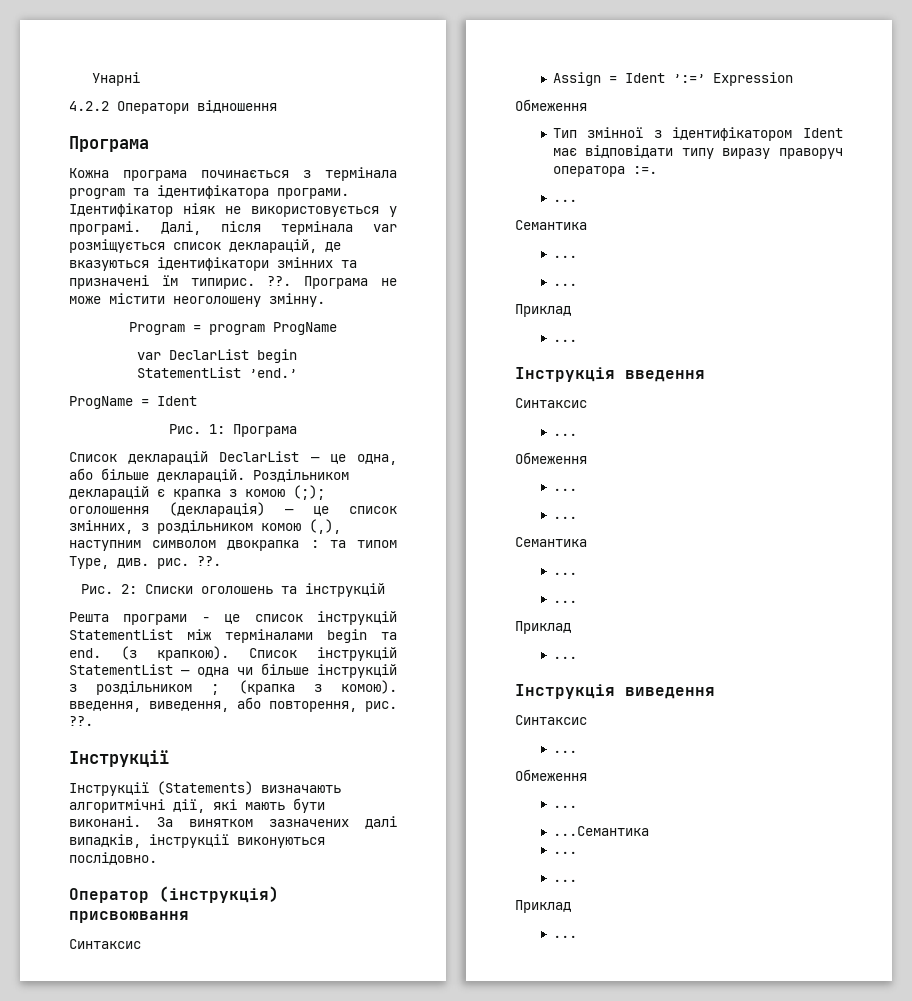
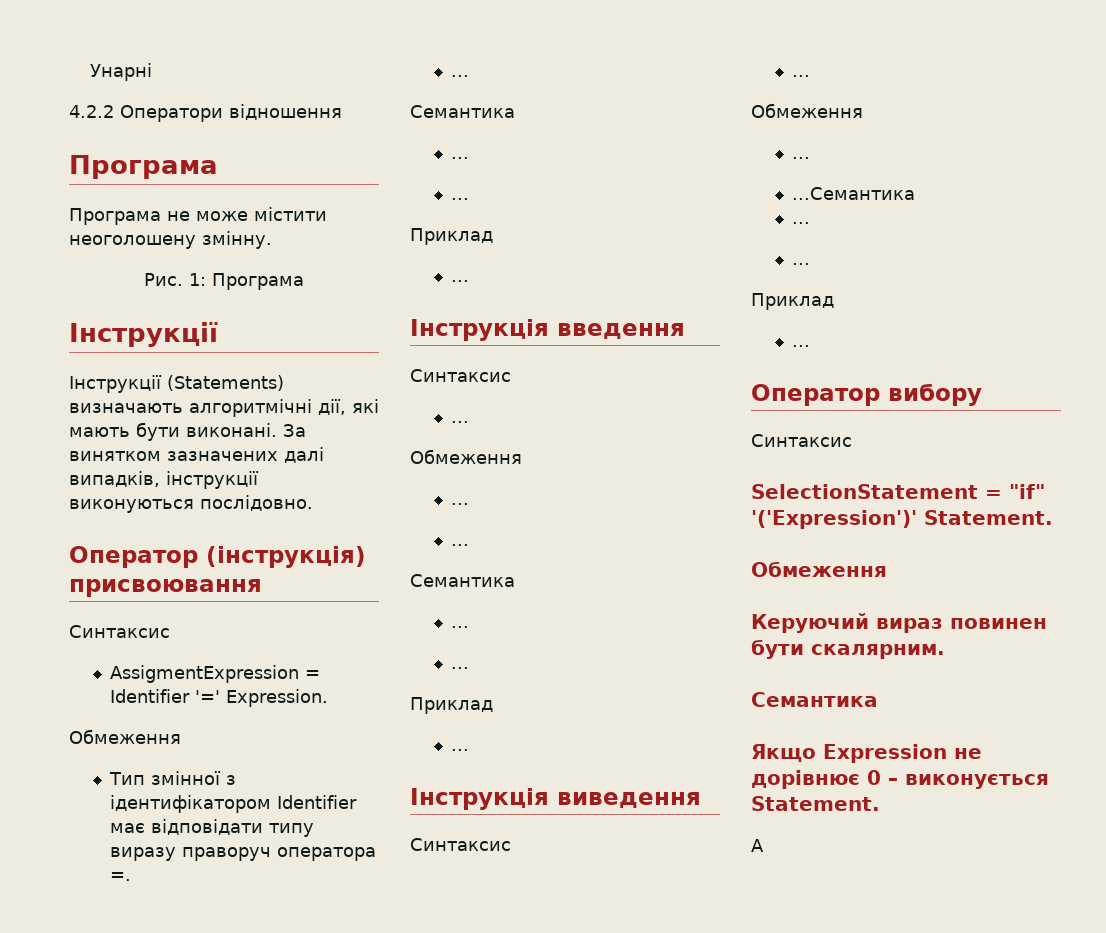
[69,167,397,181] [69,185,349,199] [69,203,397,217] [69,221,397,235] [69,239,341,253] [69,257,357,271] [69,275,292,289] Кожна програма починається з термiнала program та iдентифiкатора програми. Iдентифiкатор нiяк не використовується у програмi. Далi, пiсля термiнала var розмiщується список декларацiй, де вказуються iдентифiкатори змiнних та призначенi їм типирис. ??. -> (218, 167) none
[129,322,337,335] [137,349,298,363] [137,367,298,378] [69,396,197,409] [169,424,297,437] [69,451,397,465] [69,468,349,483] [69,485,325,500] [69,502,397,517] [69,519,341,534] [69,540,397,551] [69,556,221,569] [81,583,385,597] [69,611,397,625] [69,629,397,643] [69,646,397,661] [69,663,397,678] [69,680,397,695] [69,697,397,712] [69,716,93,726] Program = program ProgName // var DeclarList begin StatementList ’end.’ // ProgName = Ident // Рис. 1: Програма // Список декларацiй DeclarList — це одна, або бiльше декларацiй. Роздiльником декларацiй є крапка з комою (;); оголошення (декларацiя) — це список змiнних, з роздiльником комою (,), наступним символом двокрапка : та типом Type, див. рис. ??. // Рис. 2: Списки оголошень та iнструкцiй // Решта програми - це список iнструкцiй StatementList мiж термiналами begin та end. (з крапкою). Список iнструкцiй StatementList — одна чи бiльше iнструкцiй з роздiльником ; (крапка з комою). введення, виведення, або повторення, рис. ??. -> [144,273,304,290] Рис. 1: Програма
[552,72,793,86] Assign = Ident ’:=’ Expression -> [110,665,321,683] [110,689,329,707] AssigmentExpression = Identifier '=' Expression.
[803,128,843,138] Ident -> [277,795,358,809] Identifier
[632,166,657,174] :=. -> [110,872,132,881] =.
(577, 936) none -> [751,383,982,406] [751,434,852,447] [751,484,1045,499] [751,510,1053,529] [751,561,887,577] [751,613,1047,633] [751,639,945,659] [751,692,878,707] [751,744,982,763] [751,770,1049,789] [751,796,880,811] [751,839,764,852] // Оператор вибору // Синтаксис // SelectionStatement = "if" '('Expression')' Statement. // Обмеження // Керуючий вираз повинен бути скалярним. // Семантика // Якщо Expression не дорівнює 0 – виконується Statement. // A

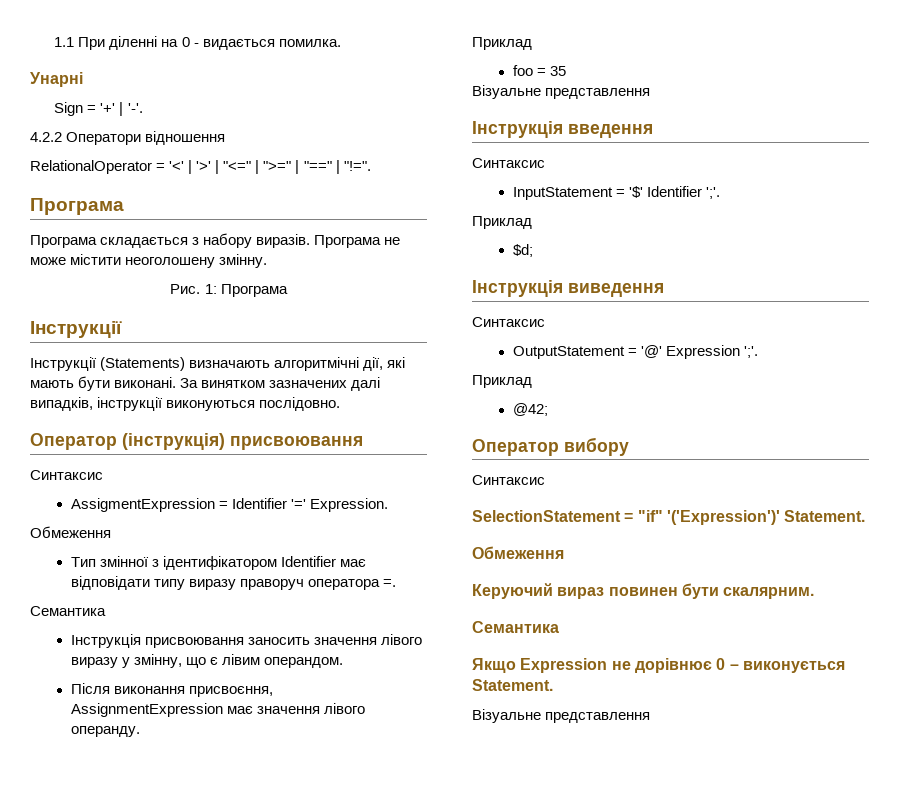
[90,63,153,81] [69,104,342,122] [69,155,218,179] Унарнi // 4.2.2 Оператори вiдношення // Програма // -> [54,36,341,50] [30,72,83,87] [54,102,143,116] [30,131,226,145] [30,160,371,174] [30,198,124,215] [30,233,311,248] 1.1 При дiленнi на 0 - видається помилка. // Унарнi // Sign = '+' | '-'. // 4.2.2 Оператори вiдношення // RelationalOperator = '<' | '>' | "<=" | ">=" | "==" | "!=". // Програма // Програма складається з набору виразів.
[451,75,470,77] [410,105,515,118] [451,157,470,159] [451,198,470,200] [410,228,493,245] [451,280,470,282] [410,319,685,341] [410,369,511,382] [451,421,470,423] [410,449,522,464] [451,503,470,505] [451,544,470,546] [410,574,515,587] [451,626,470,628] [451,667,470,669] [410,697,493,714] [451,749,470,751] // ... // Семантика // ... // ... // Приклад // ... // Iнструкцiя введення // Синтаксис // ... // Обмеження // ... // ... // Семантика // ... // ... // Приклад // ... -> [30,606,106,616] [70,634,423,648] [70,654,344,668] [70,683,273,697] [70,703,365,717] [70,726,140,737] [472,37,532,50] [512,65,566,76] [472,85,651,99] [472,121,653,138] [472,158,545,168] [512,186,721,200] [472,216,532,229] [512,244,533,257] // Семантика // Інструкція присвоювання заносить значення лівого виразу у змінну, що є лівим операндом. // Після виконання присвоєння, AssignmentExpression має значення лівого операнду. // Приклад // foo = 35 // Візуальне представлення // Iнструкцiя введення // Синтаксис // InputStatement = '$' Identifier ';'. // Приклад // $d;
[792,75,811,77] [751,103,863,118] [792,157,811,159] [792,187,916,200] [792,222,811,224] [792,263,811,265] [751,293,834,310] [792,345,811,347] ... // Обмеження // ... // ...Семантика // ... // ... // Приклад // ... -> [512,345,759,359] [472,375,532,388] [512,403,548,416] OutputStatement = '@' Expression ';'. // Приклад // @42;
[751,839,764,852] A -> [472,709,651,723] Візуальне представлення

